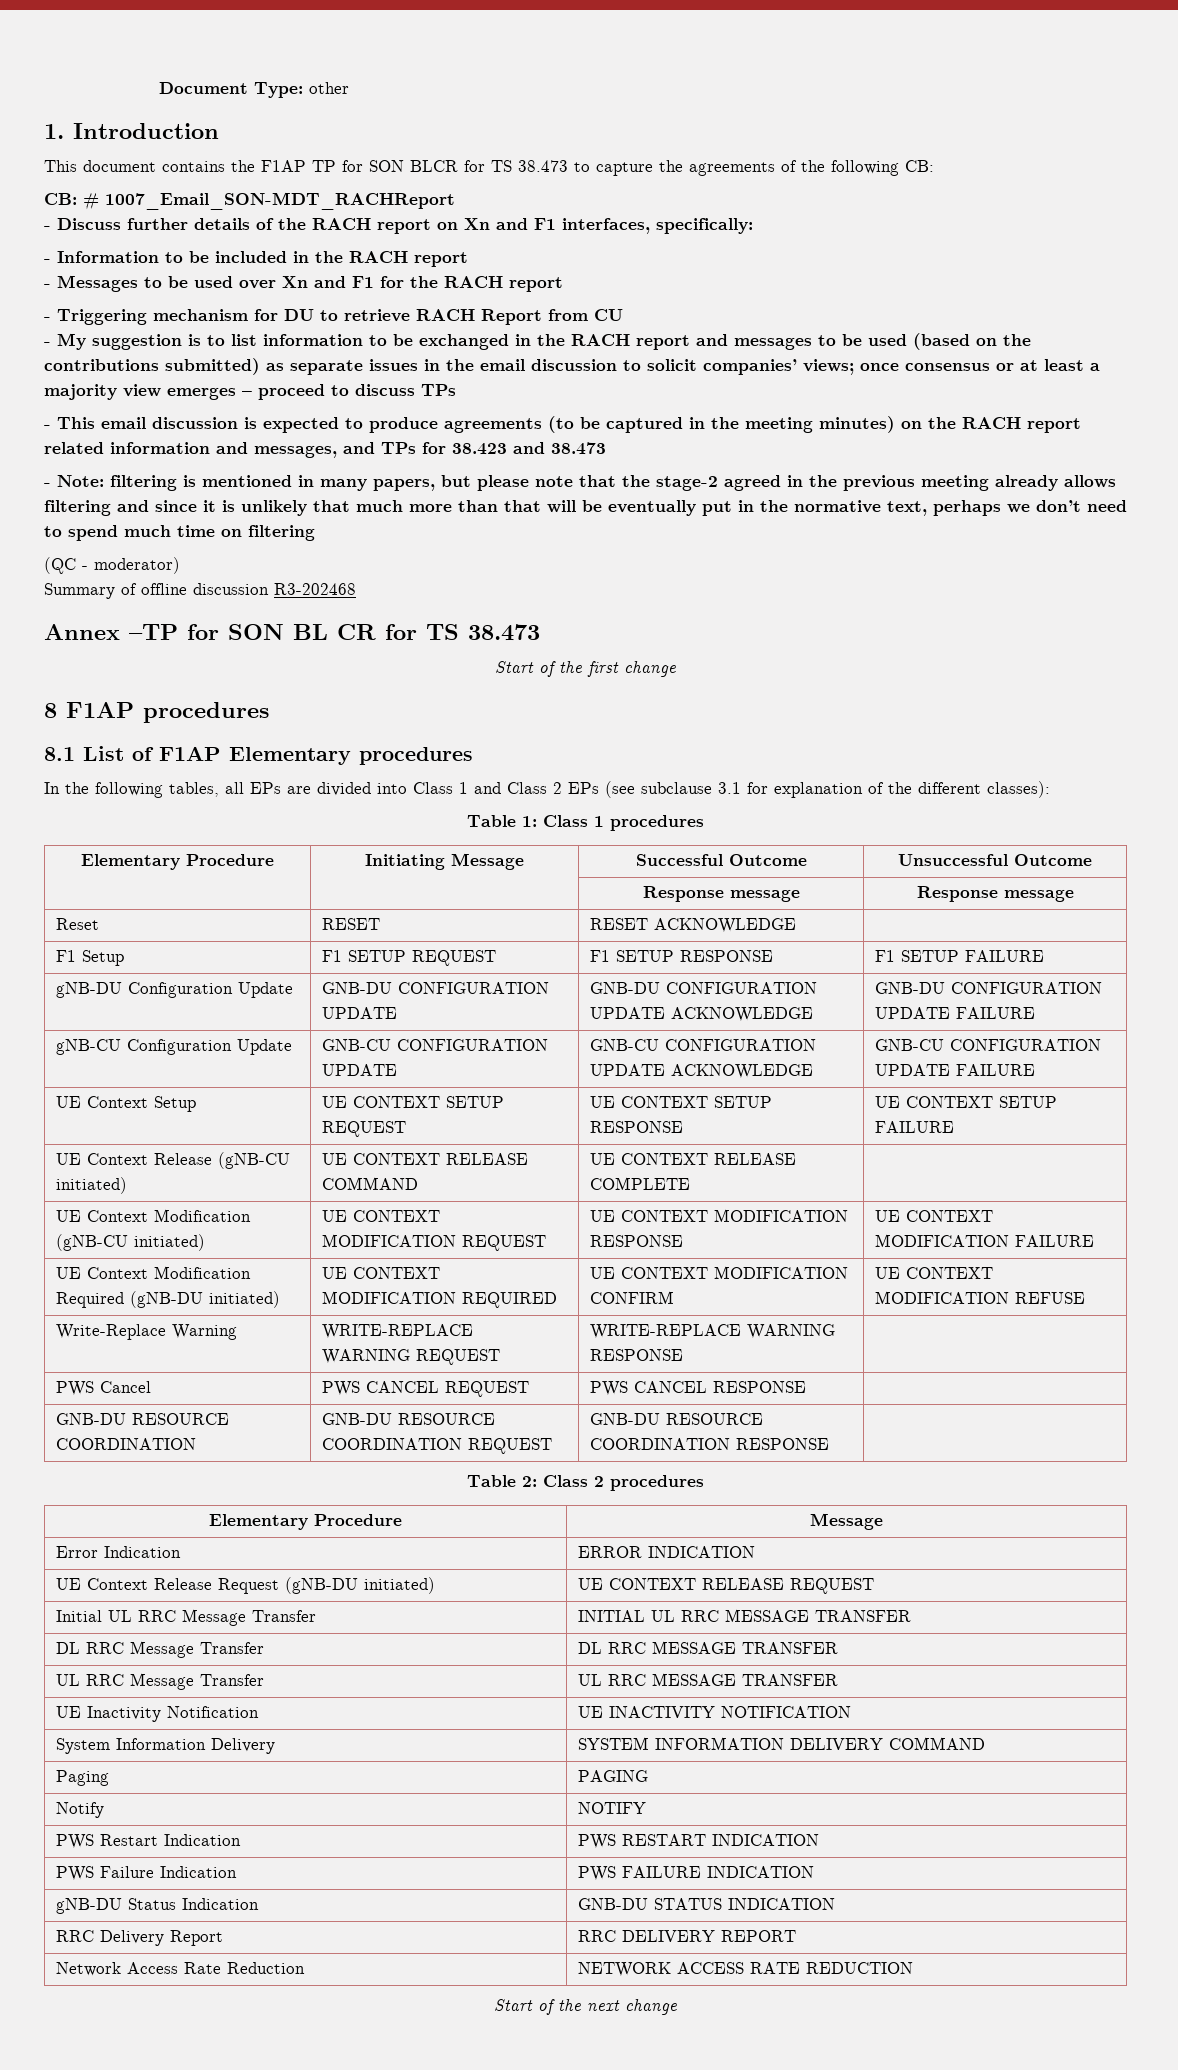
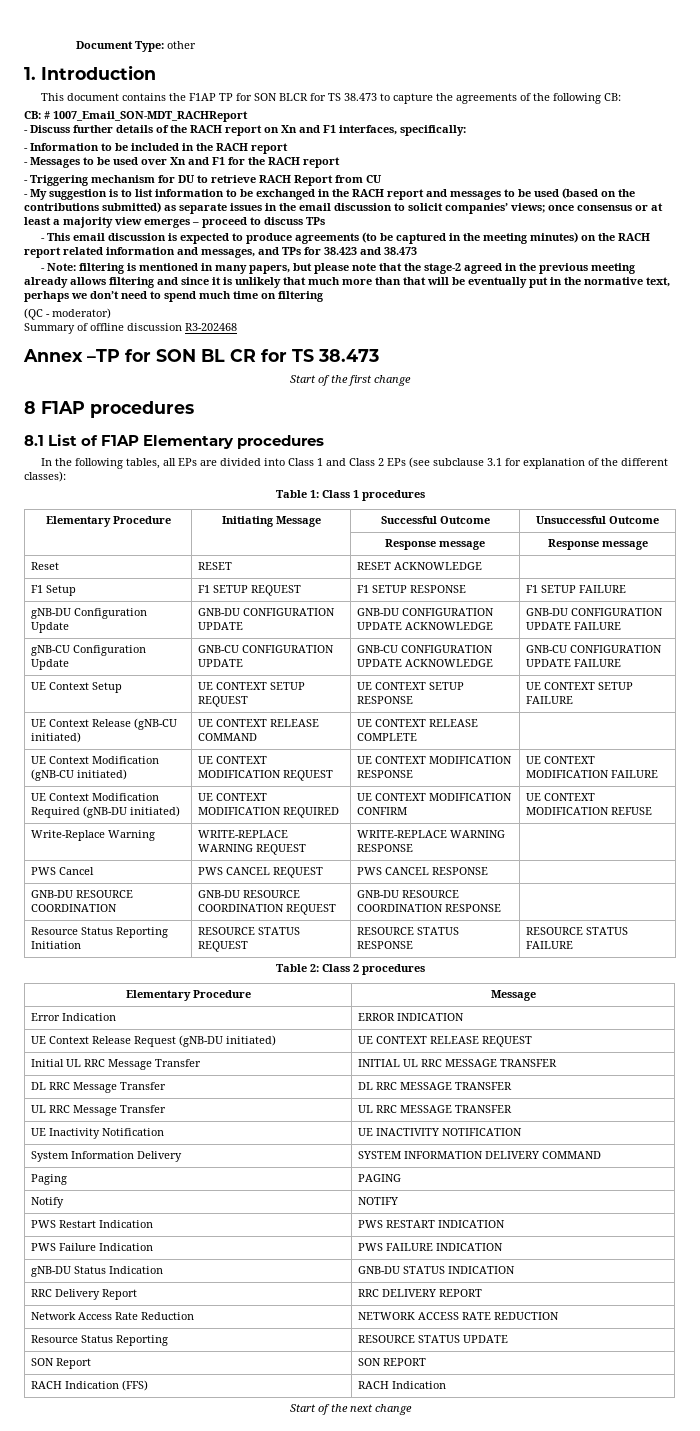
(830, 1444) none -> [30,927,168,938] [30,941,81,949] [197,927,300,935] [197,941,248,952] [356,927,459,935] [356,941,413,949] [525,927,628,935] [525,941,573,949] // Resource Status Reporting Initiation | RESOURCE STATUS REQUEST | RESOURCE STATUS RESPONSE | RESOURCE STATUS FAILURE
(914, 1968) none -> [30,1335,168,1346] [357,1335,508,1343] [30,1358,91,1369] [357,1358,426,1366] [30,1380,148,1391] [357,1381,446,1389] // Resource Status Reporting | RESOURCE STATUS UPDATE // SON Report | SON REPORT // RACH Indication (FFS) | RACH Indication

